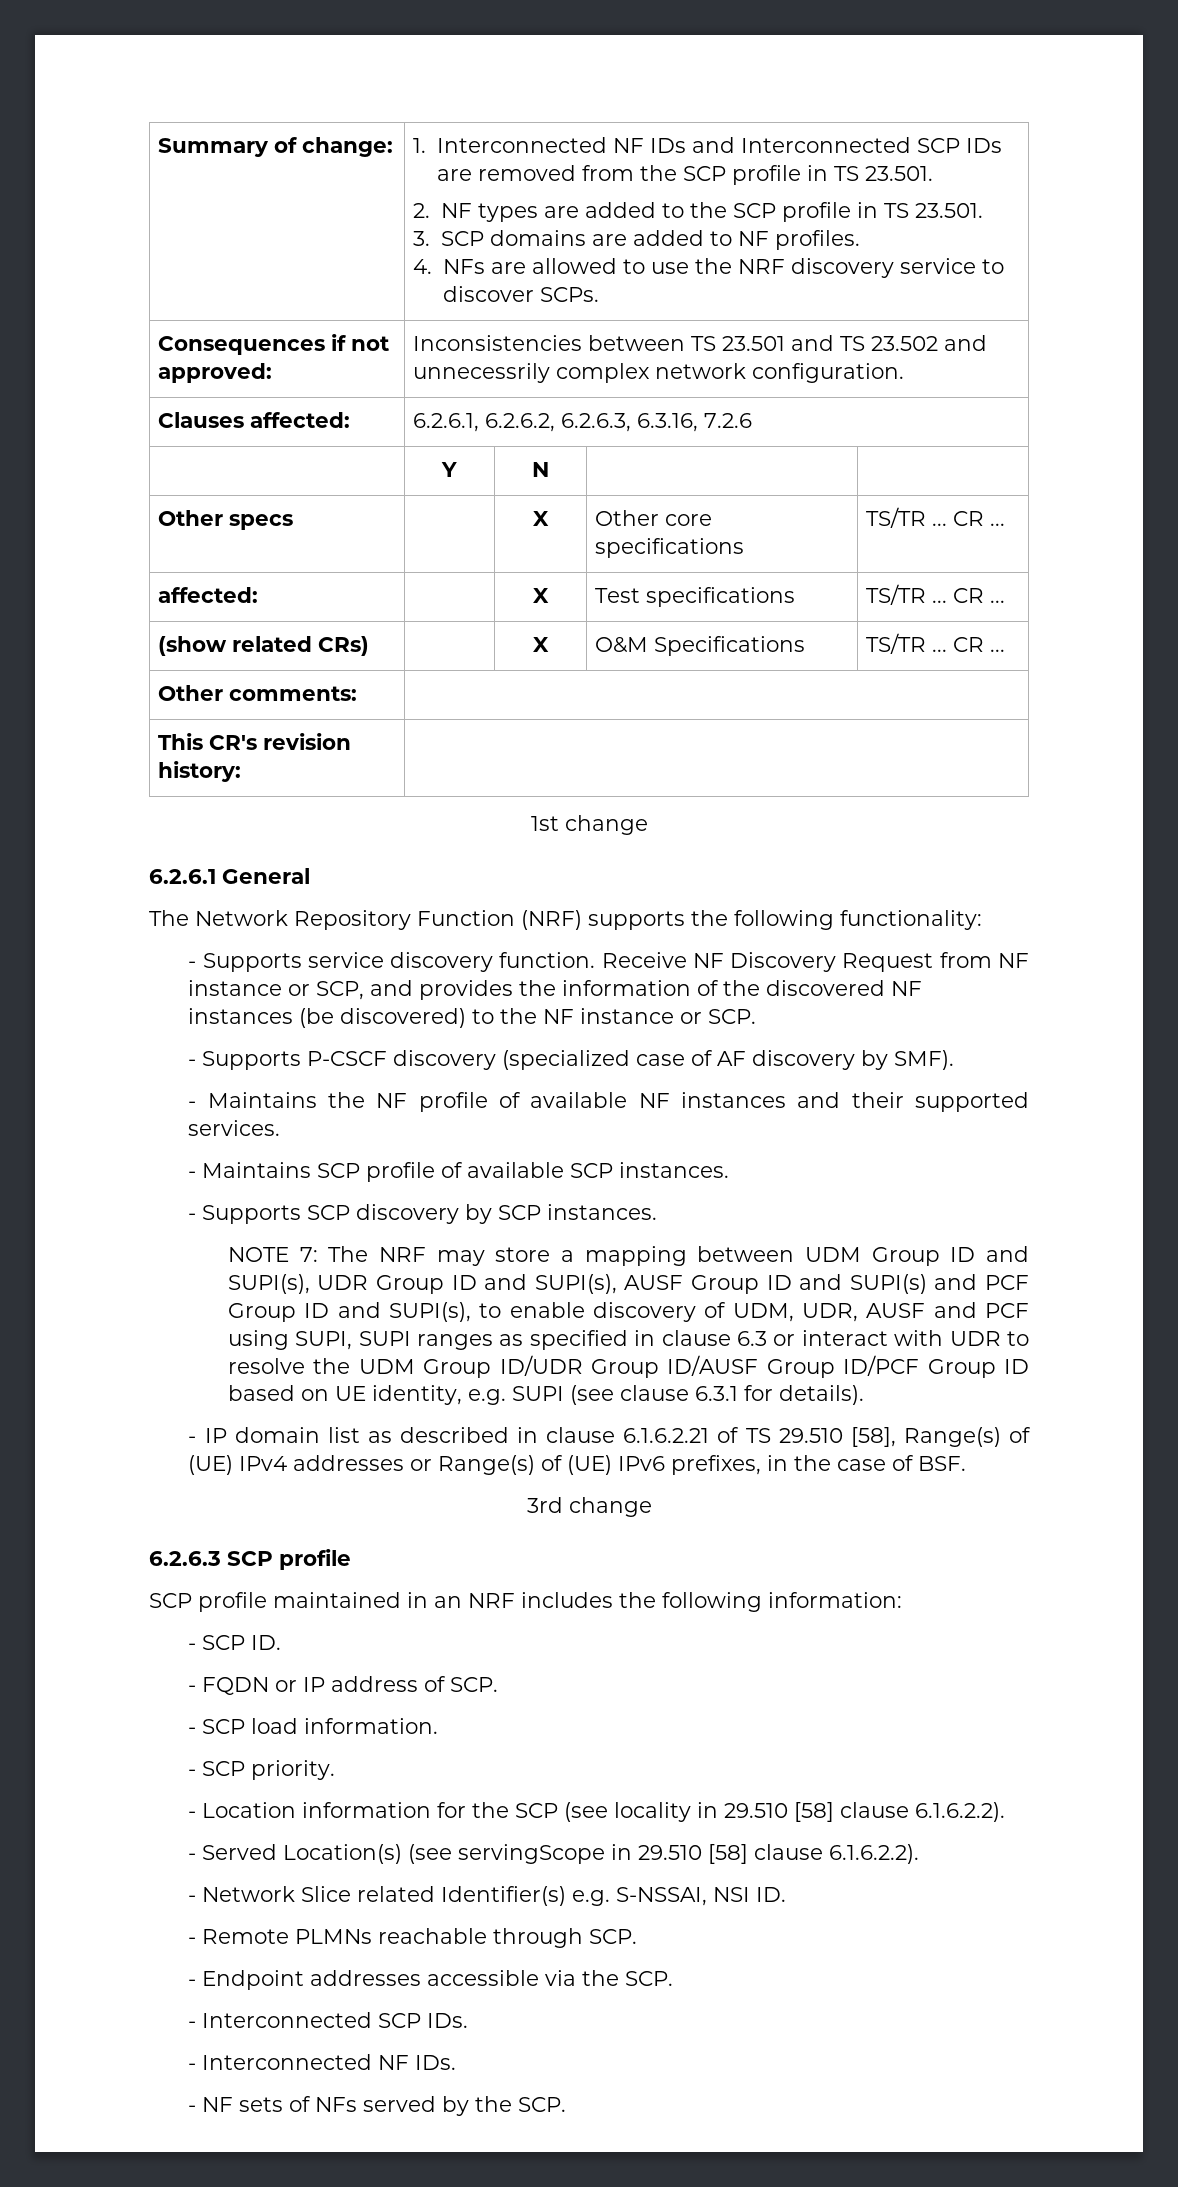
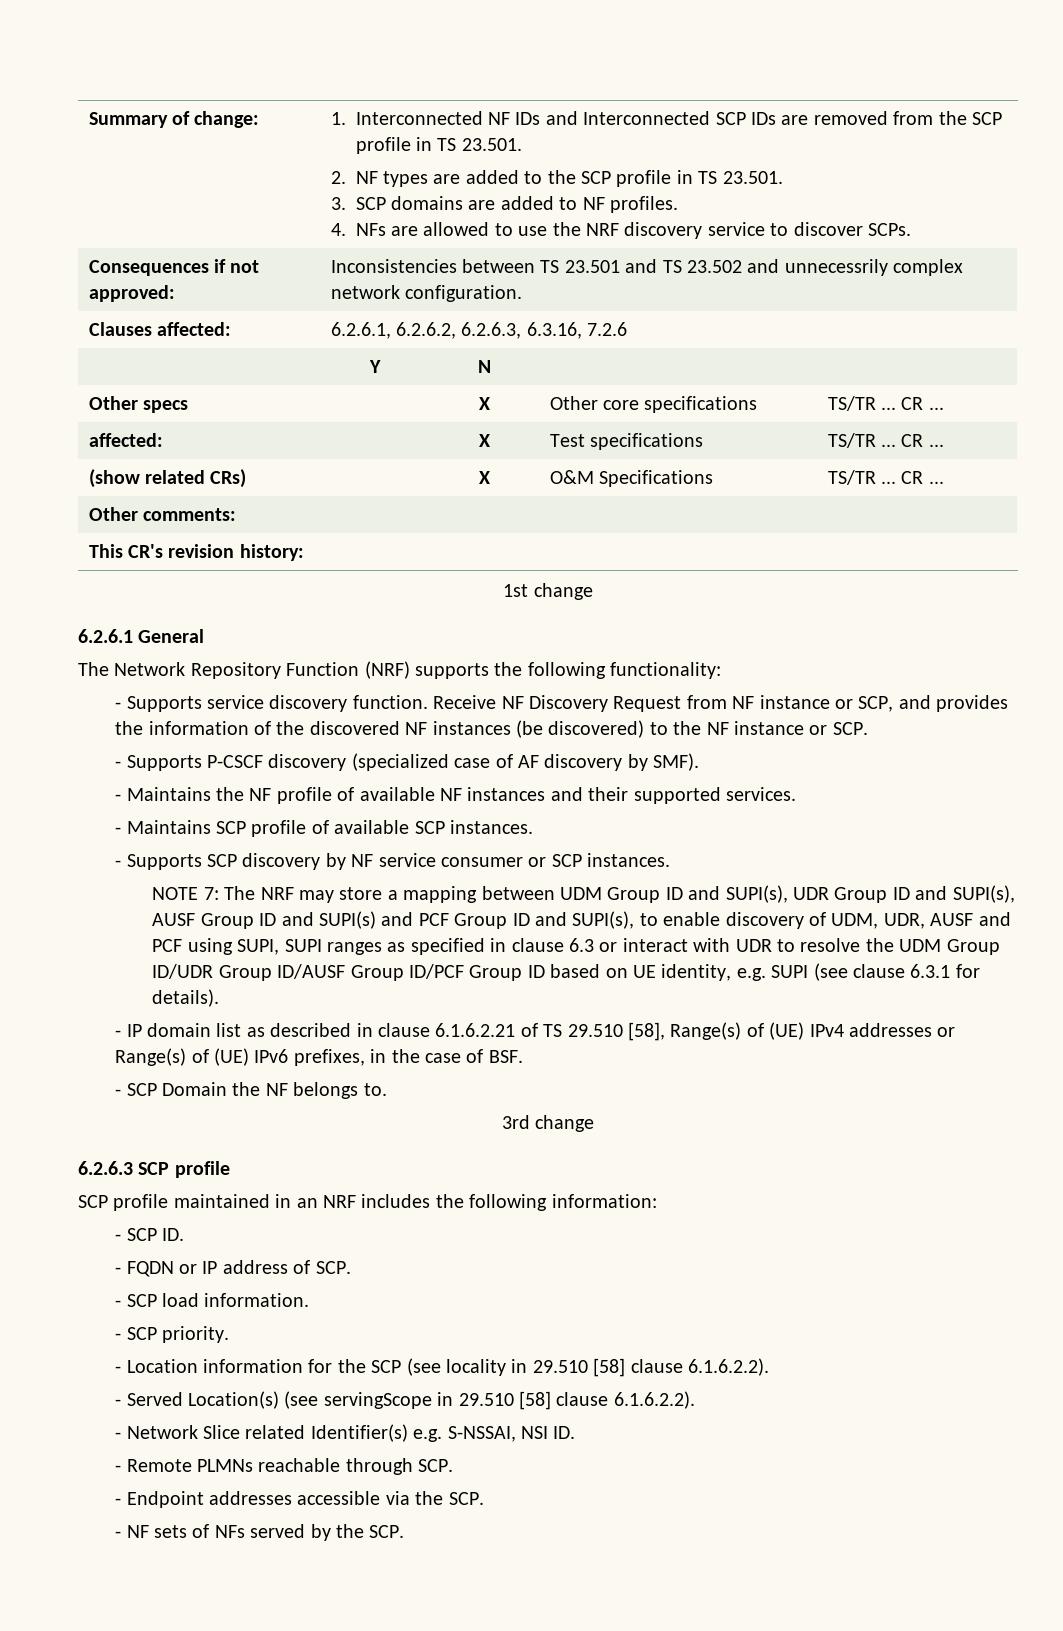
(493, 1214) none -> [351,853,547,867] NF service consumer or
(967, 1463) none -> [115,1082,387,1099] // - SCP Domain the NF belongs to.
[188,2012,469,2028] [188,2054,457,2070] // - Interconnected SCP IDs. // - Interconnected NF IDs. -> (484, 1498) none

